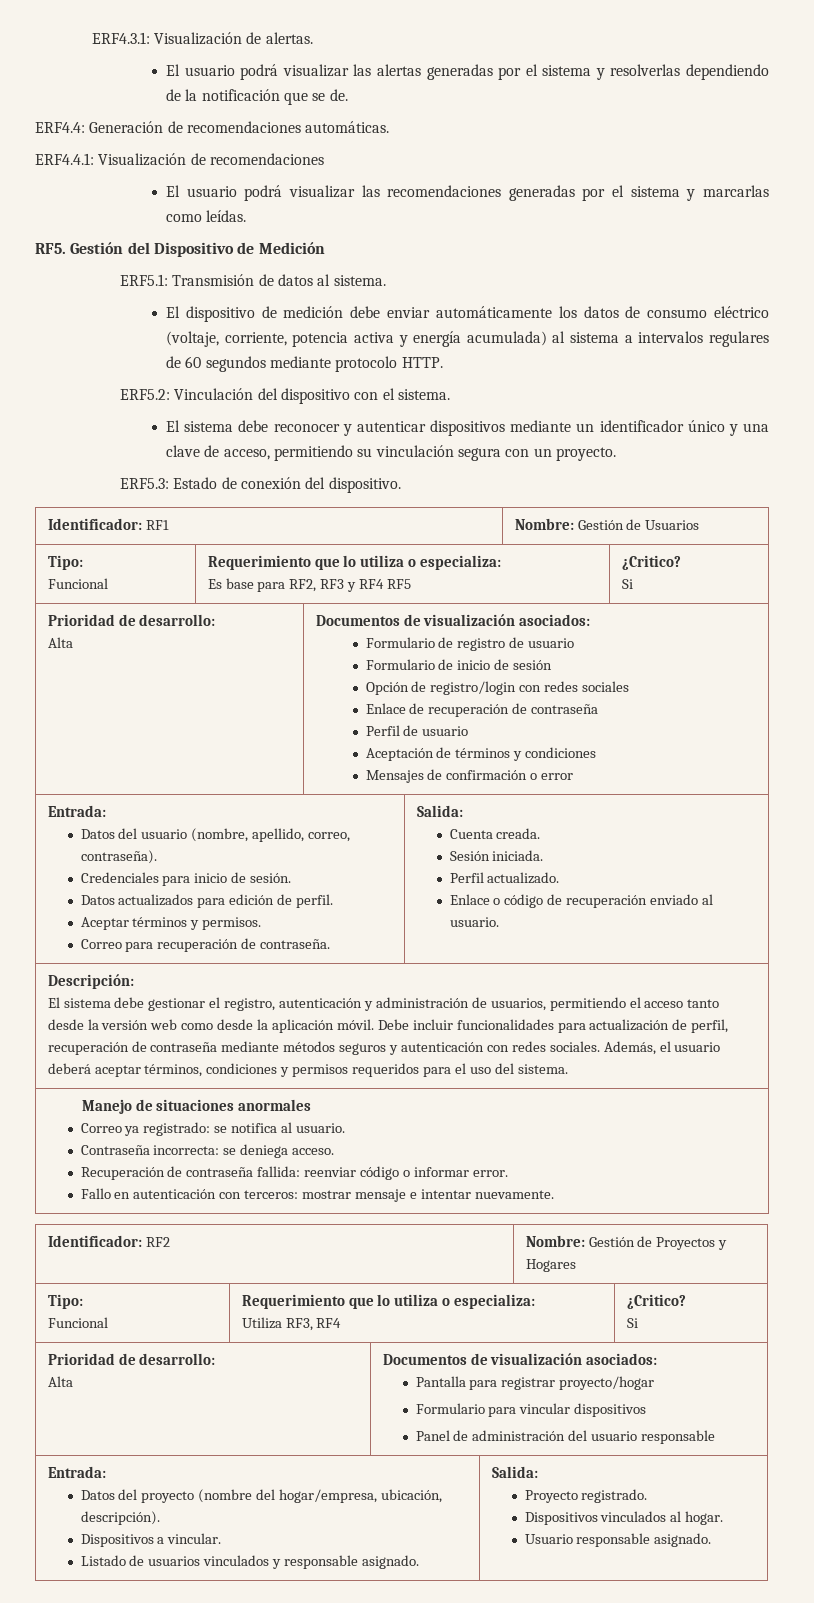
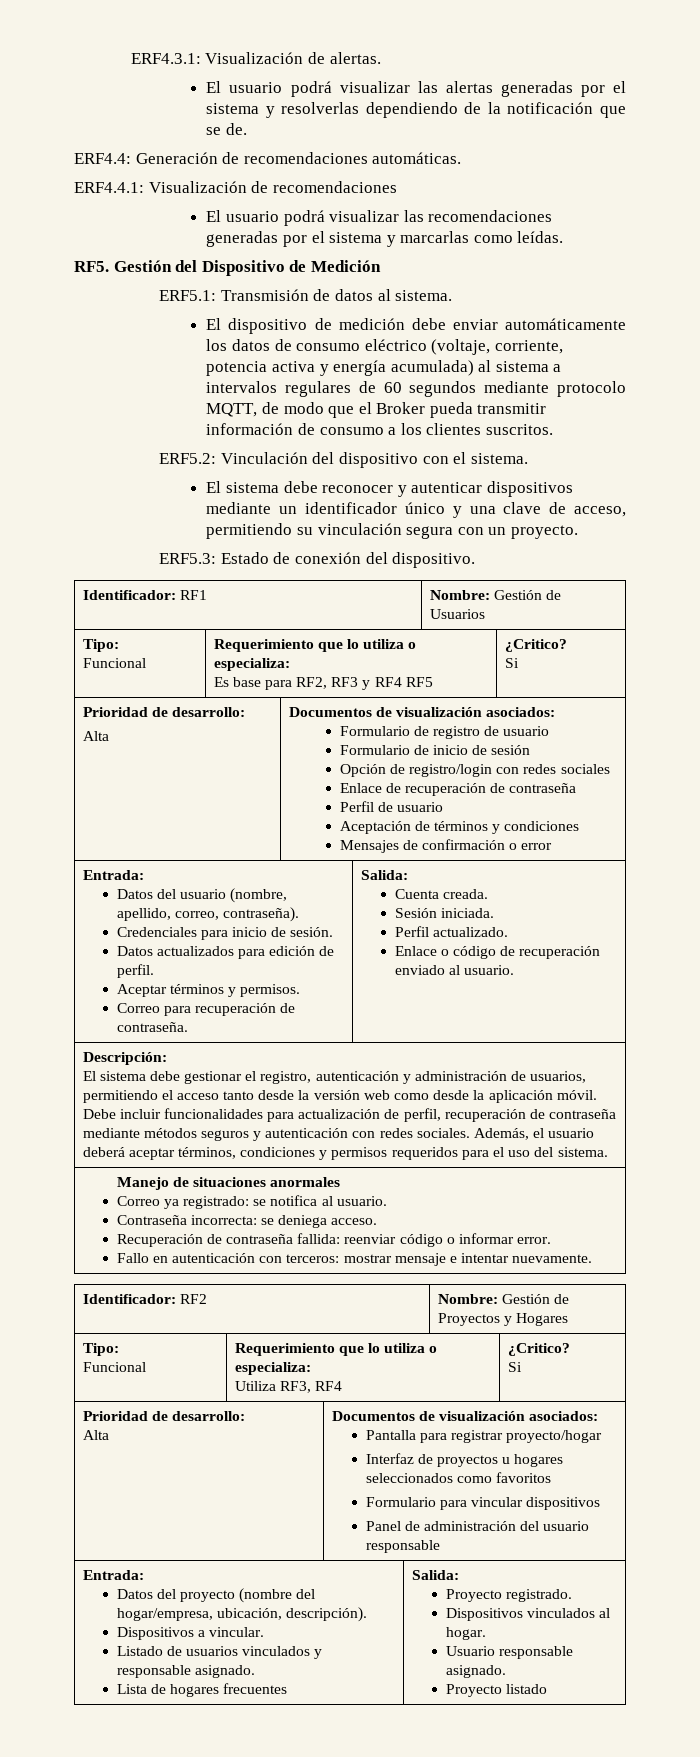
[401,357,443,368] HTTP. -> [206,402,547,418] [206,423,553,435] MQTT, de modo que el Broker pueda transmitir información de consumo a los clientes suscritos.
(655, 1383) none -> [365,1453,564,1467] [365,1472,551,1483] // Interfaz de proyectos u hogares seleccionados como favoritos
(420, 1562) none -> [116,1683,288,1697] // Lista de hogares frecuentes
(712, 1540) none -> [445,1684,547,1697] // Proyecto listado

